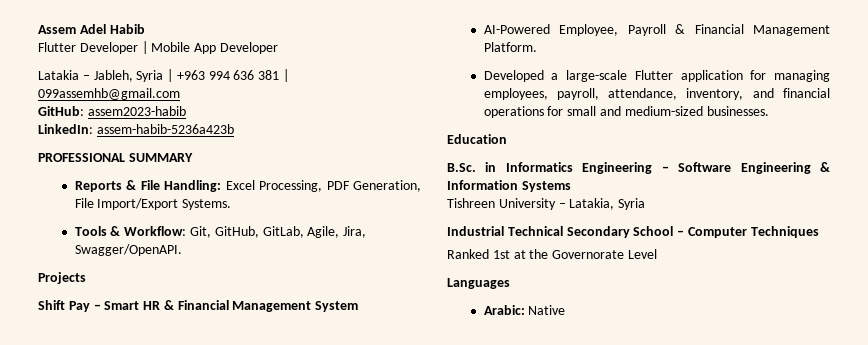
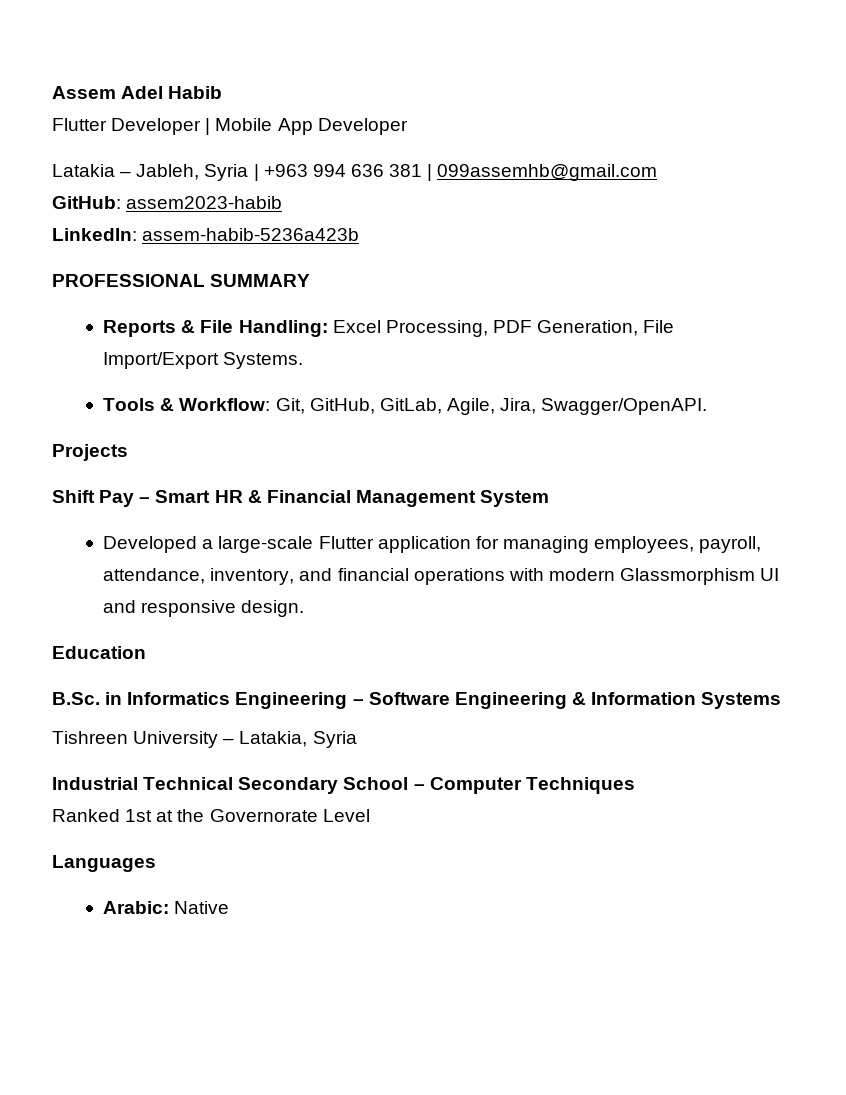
[483,24,830,36] [483,42,537,52] // AI-Powered Employee, Payroll & Financial Management Platform. -> (550, 498) none
[547,106,769,116] for small and medium-sized businesses. -> [508,568,780,585] [103,600,305,617] with modern Glassmorphism UI and responsive design.

